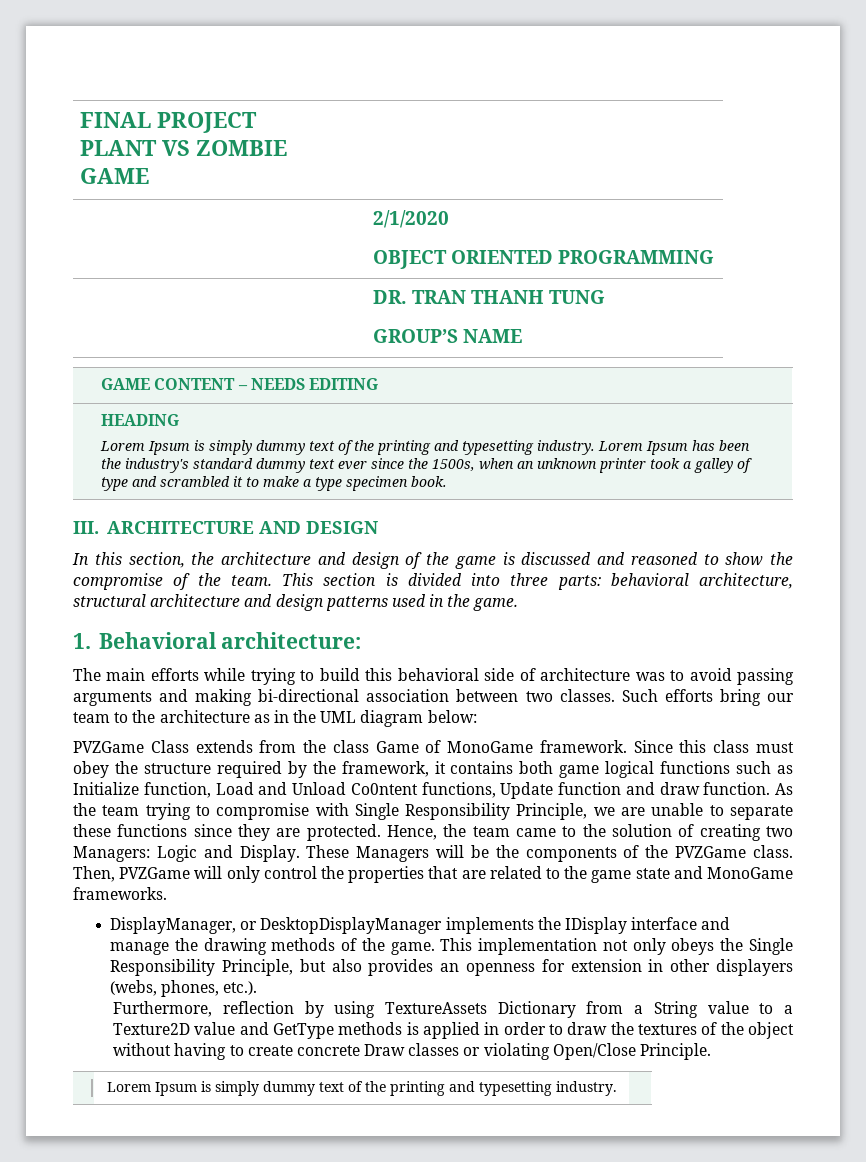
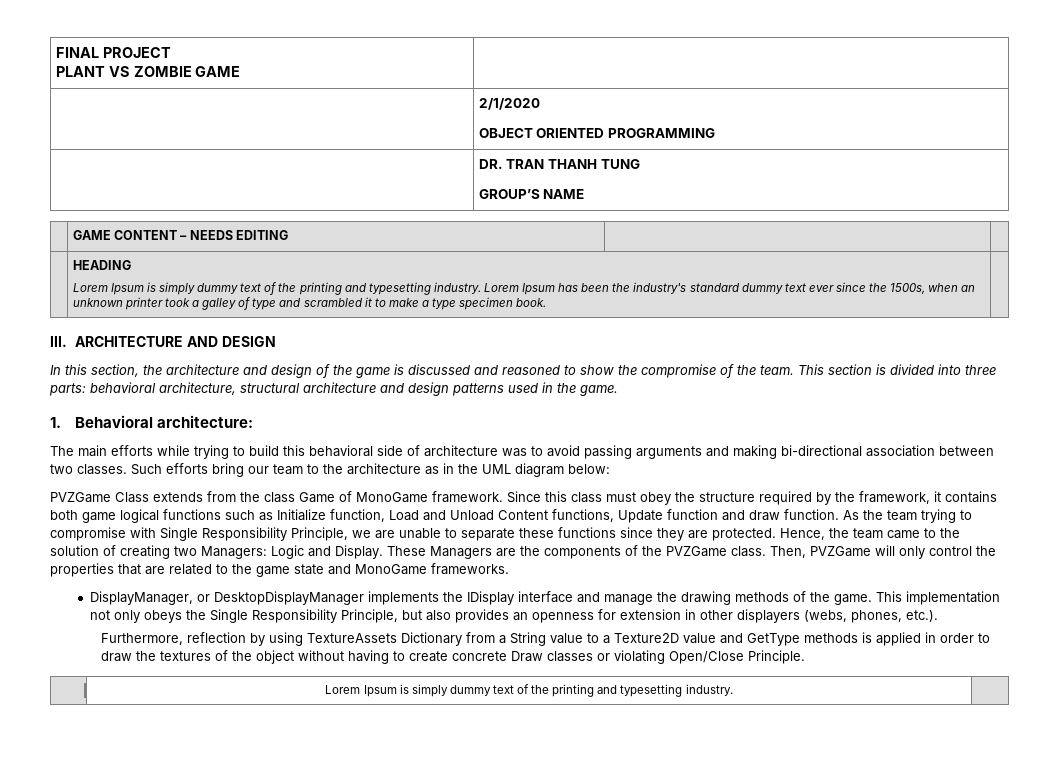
[350,783,418,795] Co0ntent -> [498,510,548,520] Content
[436,845,489,858] will be -> [496,548,516,557] are

